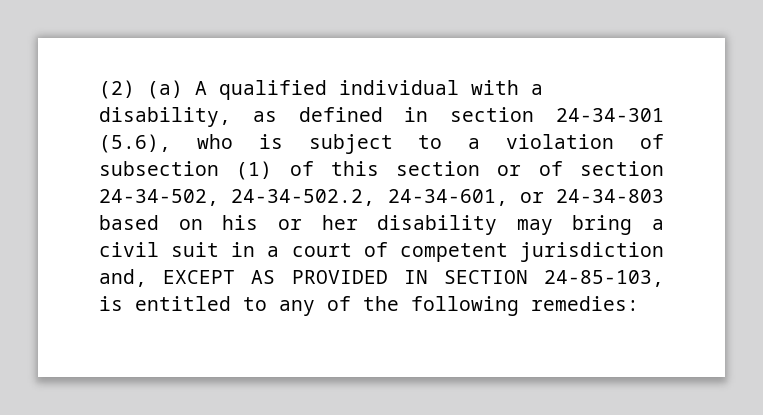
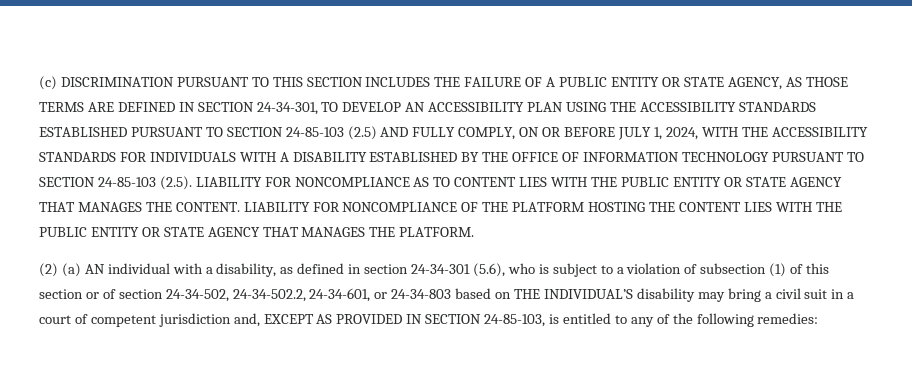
[99,80,327,100] (2) (a) A qualified -> [39,76,848,90] [39,102,816,115] [39,126,868,140] [39,152,864,162] [39,176,842,190] [39,202,842,212] [39,227,475,237] [39,263,105,277] (c) DISCRIMINATION PURSUANT TO THIS SECTION INCLUDES THE FAILURE OF A PUBLIC ENTITY OR STATE AGENCY, AS THOSE TERMS ARE DEFINED IN SECTION 24-34-301, TO DEVELOP AN ACCESSIBILITY PLAN USING THE ACCESSIBILITY STANDARDS ESTABLISHED PURSUANT TO SECTION 24-85-103 (2.5) AND FULLY COMPLY, ON OR BEFORE JULY 1, 2024, WITH THE ACCESSIBILITY STANDARDS FOR INDIVIDUALS WITH A DISABILITY ESTABLISHED BY THE OFFICE OF INFORMATION TECHNOLOGY PURSUANT TO SECTION 24-85-103 (2.5). LIABILITY FOR NONCOMPLIANCE AS TO CONTENT LIES WITH THE PUBLIC ENTITY OR STATE AGENCY THAT MANAGES THE CONTENT. LIABILITY FOR NONCOMPLIANCE OF THE PLATFORM HOSTING THE CONTENT LIES WITH THE PUBLIC ENTITY OR STATE AGENCY THAT MANAGES THE PLATFORM. // (2) (a) AN
[222,215,358,230] his or her -> [514,289,633,299] THE INDIVIDUAL’S

